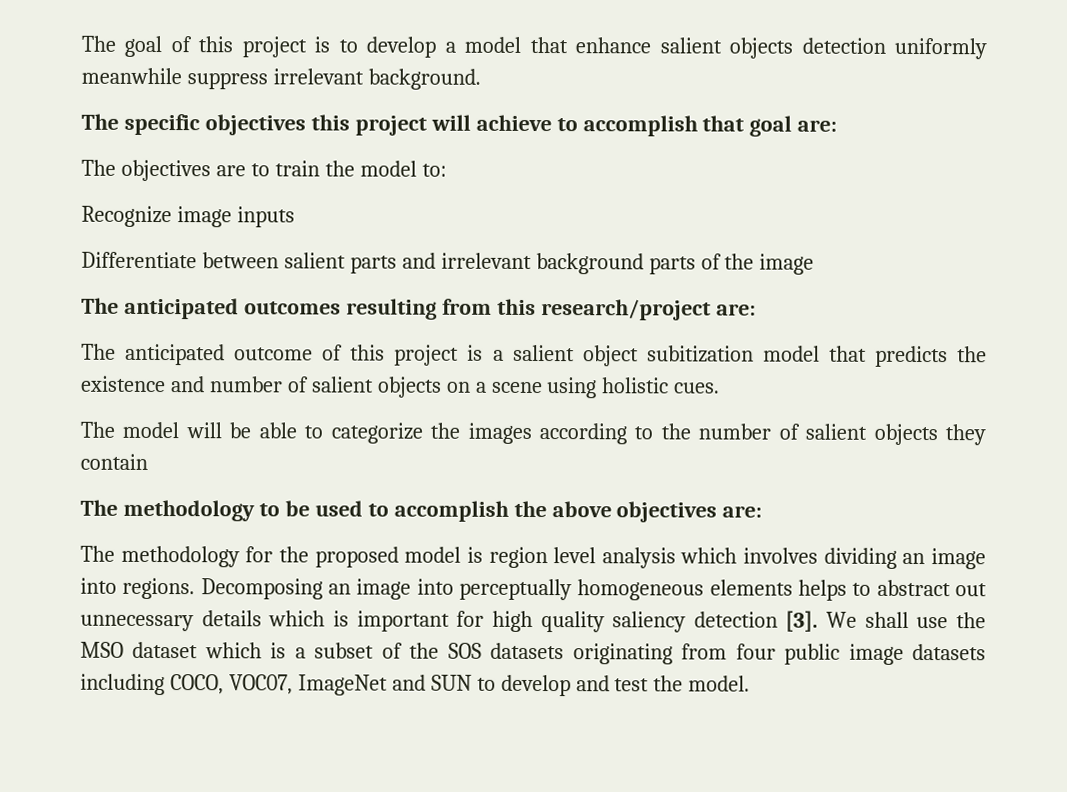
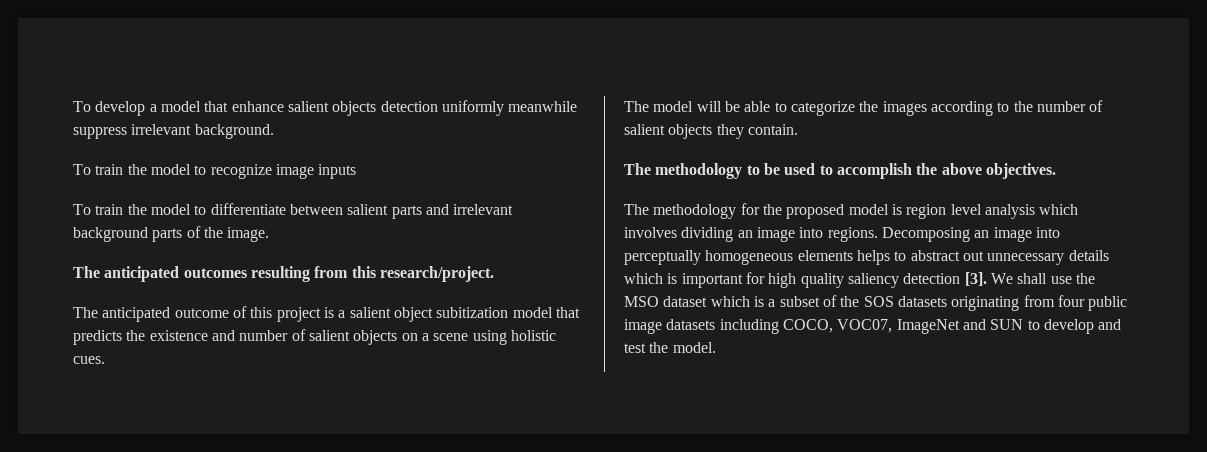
[81,35,358,58] The goal of this project is to -> [73,101,91,112] To
[81,113,838,137] [81,159,447,182] [81,205,172,228] The specific objectives this project will achieve to accomplish that goal are: // The objectives are to train the model to: // Recognize -> [73,164,272,179] To train the model to recognize
[81,251,197,269] Differentiate -> [73,203,286,215] To train the model to differentiate
[759,253,815,275] image -> [227,227,270,242] image.
[540,299,756,321] research/project are: -> [379,266,494,282] research/project.
[80,453,148,470] contain -> [747,124,798,135] contain.
[616,501,763,523] objectives are: -> [985,163,1056,179] objectives.

